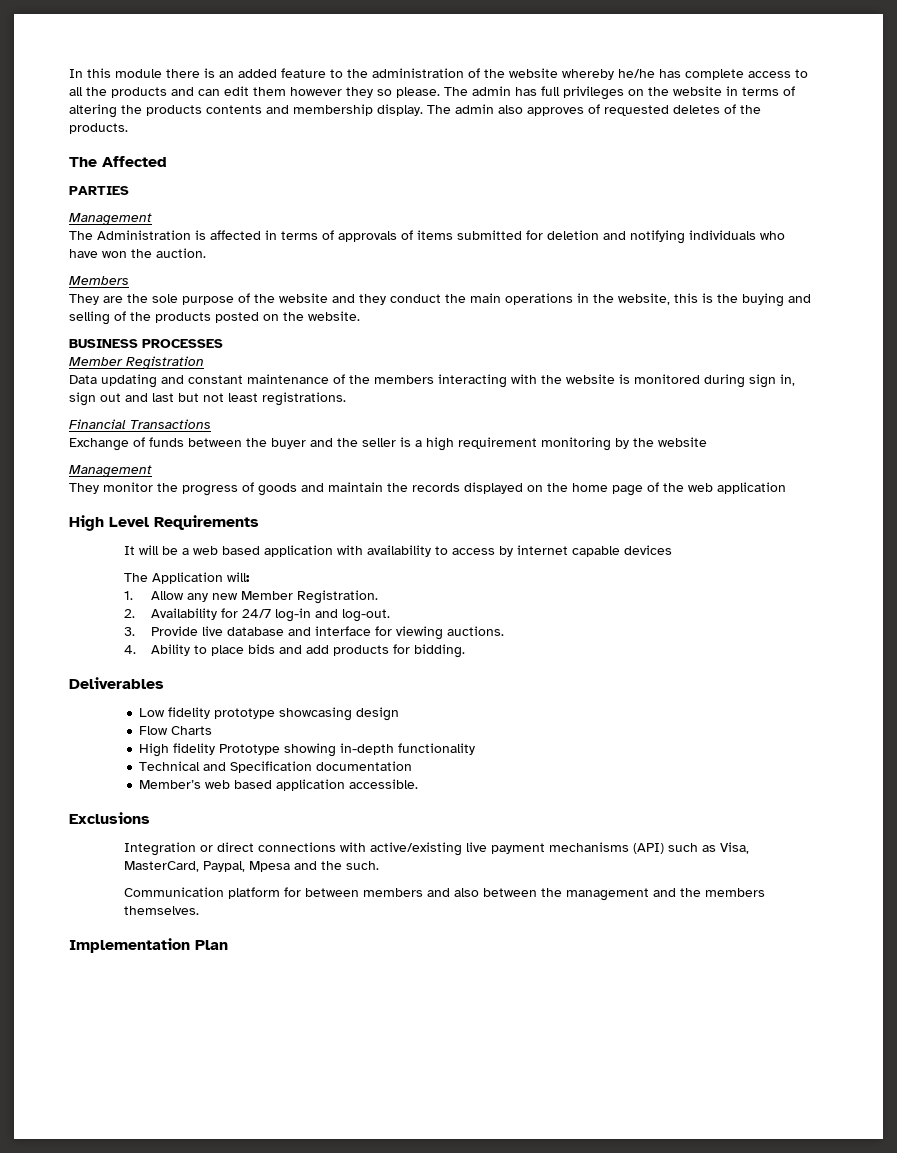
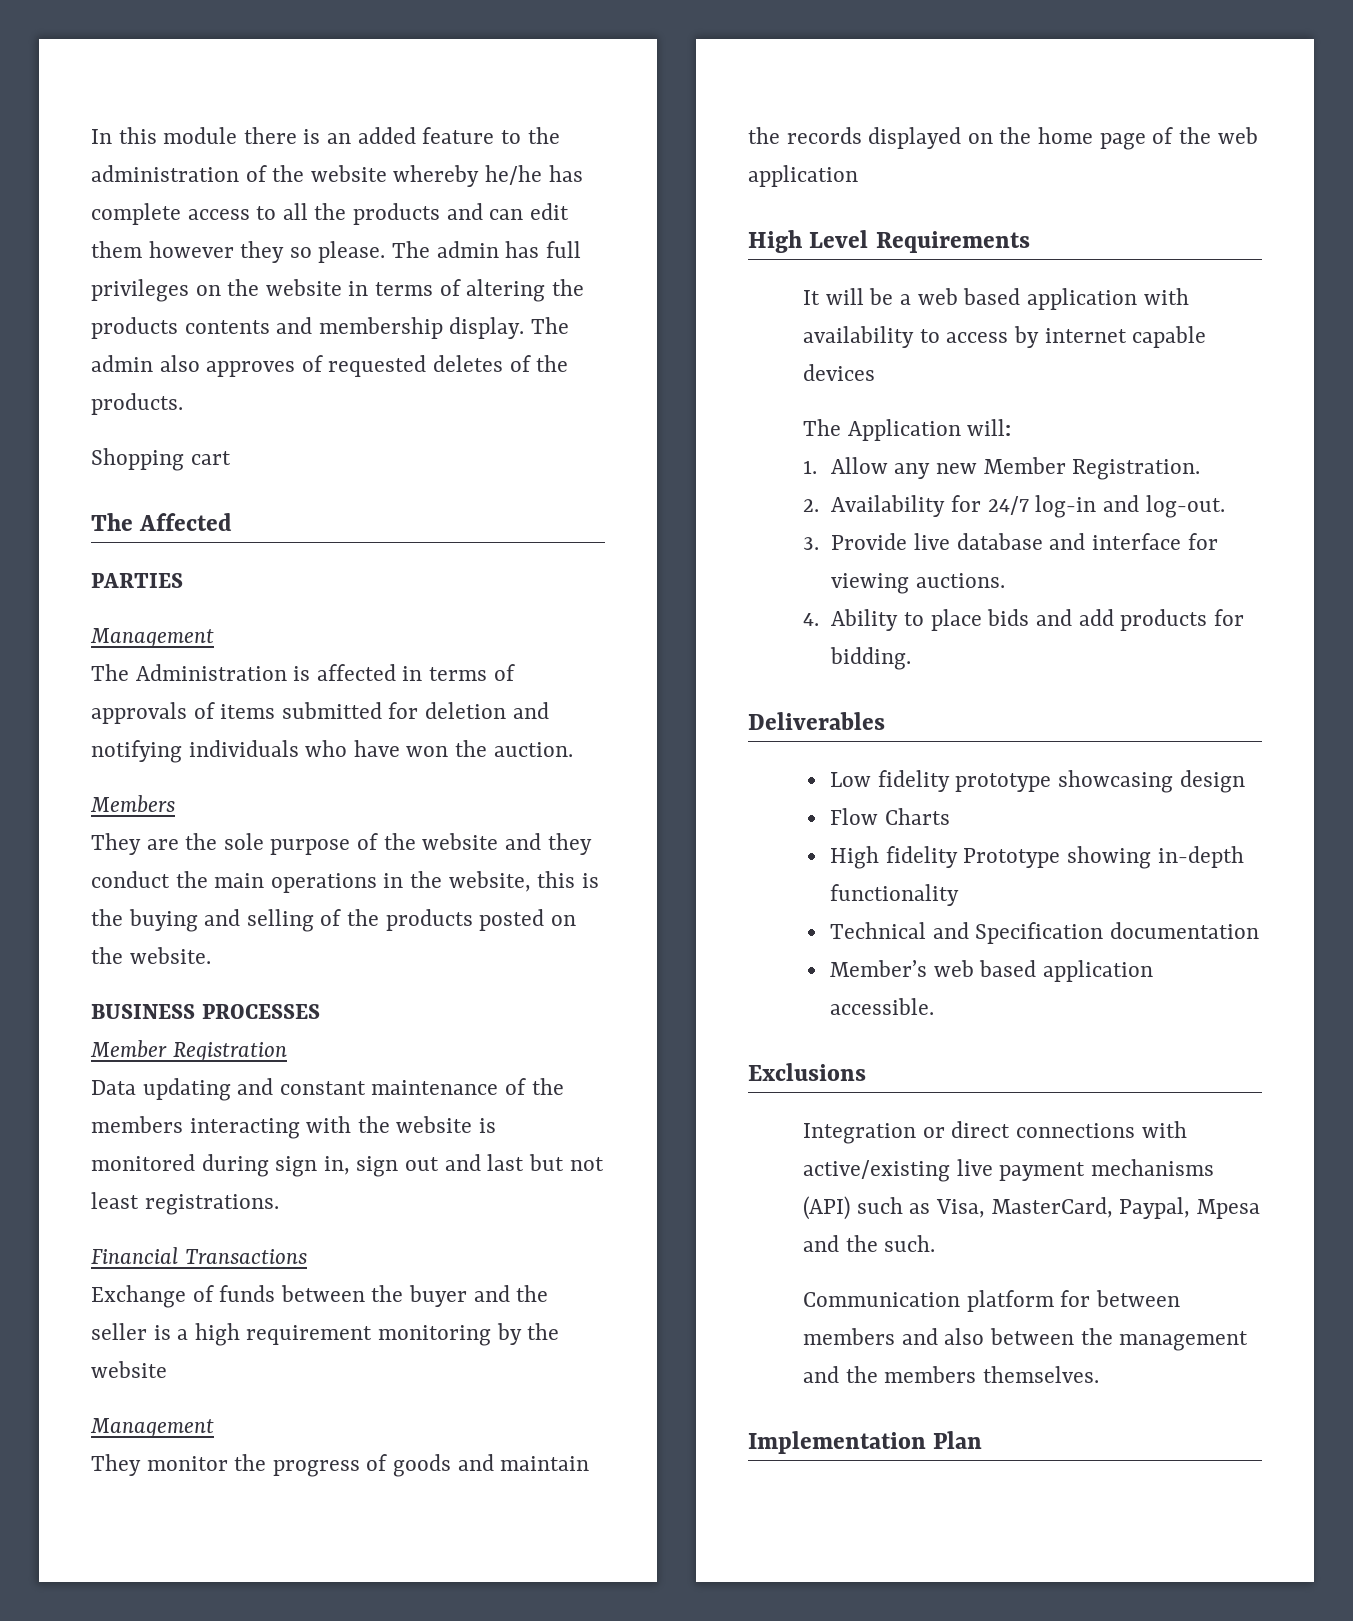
(128, 128) none -> [91,448,231,471] // Shopping cart

